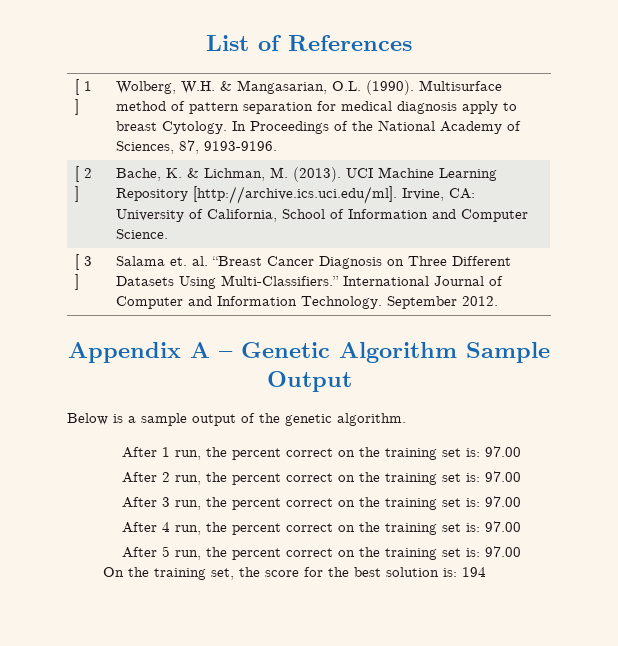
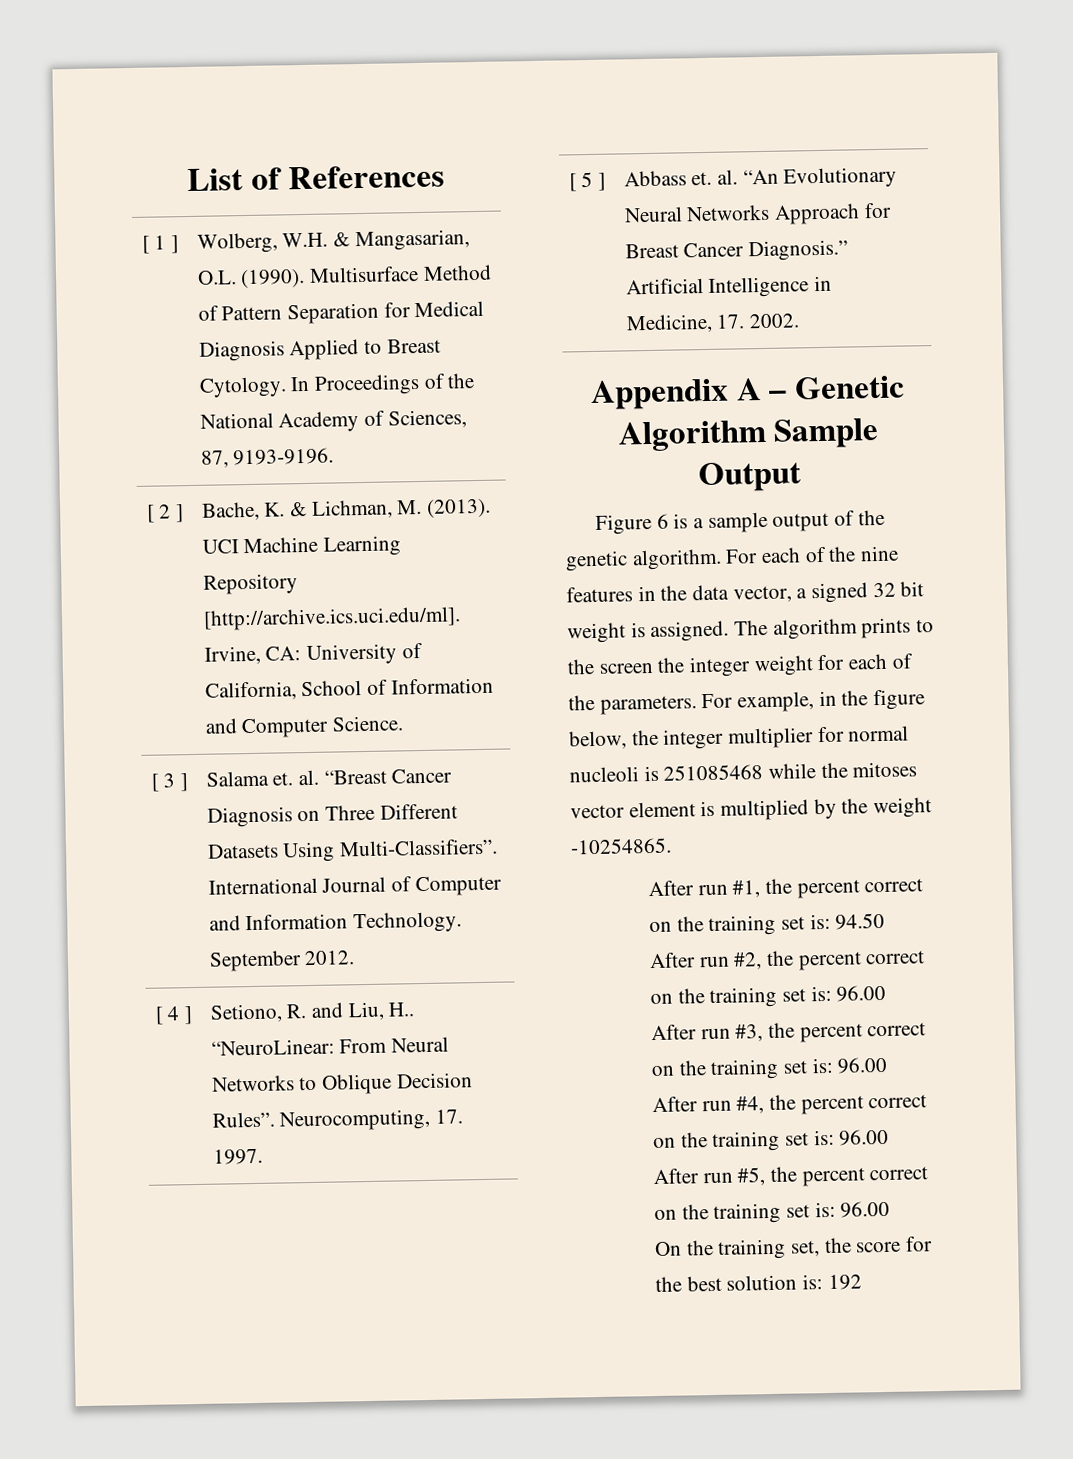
[116,101,518,114] [116,121,158,131] method of pattern separation for medical diagnosis apply to breast -> [422,264,492,281] [197,300,485,325] [198,338,441,362] Method of Pattern Separation for Medical Diagnosis Applied to Breast
[221,275,340,286] Multi-Classifiers.” -> [338,838,498,857] Multi-Classifiers”.
(499, 301) none -> [154,1006,193,1025] [209,1001,415,1023] [210,1036,449,1056] [211,1072,473,1095] [211,1108,463,1132] [212,1148,263,1165] [568,171,606,192] [623,166,898,189] [623,202,892,225] [624,239,848,262] [625,275,832,298] [625,313,800,334] // [ 4 ] | Setiono, R. and Liu, H.. “NeuroLinear: From Neural Networks to Oblique Decision Rules”. Neurocomputing, 17. 1997. // [ 5 ] | Abbass et. al. “An Evolutionary Neural Networks Approach for Breast Cancer Diagnosis.” Artificial Intelligence in Medicine, 17. 2002.
[67,413,108,425] Below -> [595,513,669,535] Figure 6
[121,446,521,460] [121,471,521,485] [121,496,521,510] [121,521,521,535] [121,546,521,560] // After 1 run, the percent correct on the training set is: 97.00 // After 2 run, the percent correct on the training set is: 97.00 // After 3 run, the percent correct on the training set is: 97.00 // After 4 run, the percent correct on the training set is: 97.00 // After 5 run, the percent correct on the training set is: 97.00 -> [725,545,900,564] [566,581,925,604] [567,617,935,644] [567,653,913,678] [568,689,926,715] [569,725,910,750] [569,761,918,783] [570,797,933,821] [570,837,672,855] [648,878,924,899] [649,912,886,937] [649,950,926,971] [650,984,887,1009] [651,1022,927,1043] [651,1056,889,1081] [652,1094,928,1115] [653,1128,890,1152] [653,1166,929,1187] [654,1200,891,1224] For each of the nine features in the data vector, a signed 32 bit weight is assigned. The algorithm prints to the screen the integer weight for each of the parameters. For example, in the figure below, the integer multiplier for normal nucleoli is 251085468 while the mitoses vector element is multiplied by the weight -10254865. // After run #1, the percent correct on the training set is: 94.50 // After run #2, the percent correct on the training set is: 96.00 // After run #3, the percent correct on the training set is: 96.00 // After run #4, the percent correct on the training set is: 96.00 // After run #5, the percent correct on the training set is: 96.00
[462,567,487,577] 194 -> [827,1274,862,1291] 192

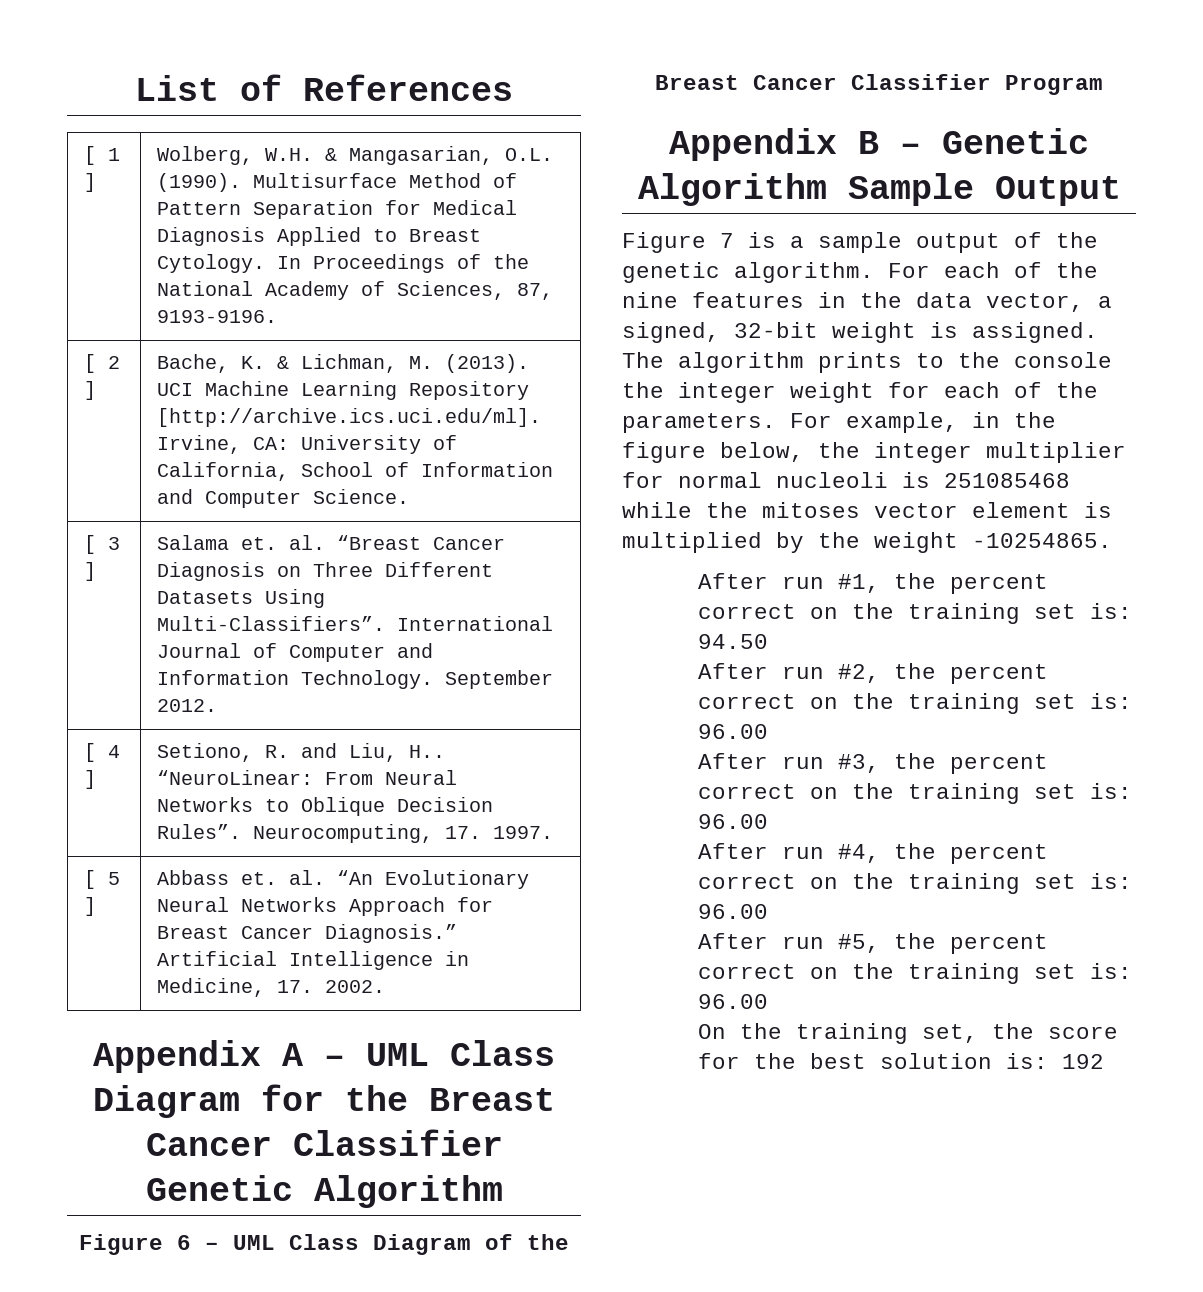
(788, 395) none -> [366,1040,555,1066] [93,1084,555,1118] [145,1129,503,1156] [145,1175,503,1208] [79,1234,569,1255] [655,74,1103,95] [669,128,921,161] UML Class Diagram for the Breast Cancer Classifier Genetic Algorithm // Figure 6 – UML Class Diagram of the Breast Cancer Classifier Program // Appendix B –
[656,513,669,529] 6 -> [720,233,734,248] 7
[811,581,925,604] signed 32 bit -> [622,322,818,343] signed, 32-bit
[598,662,654,674] screen -> [1014,352,1112,368] console

